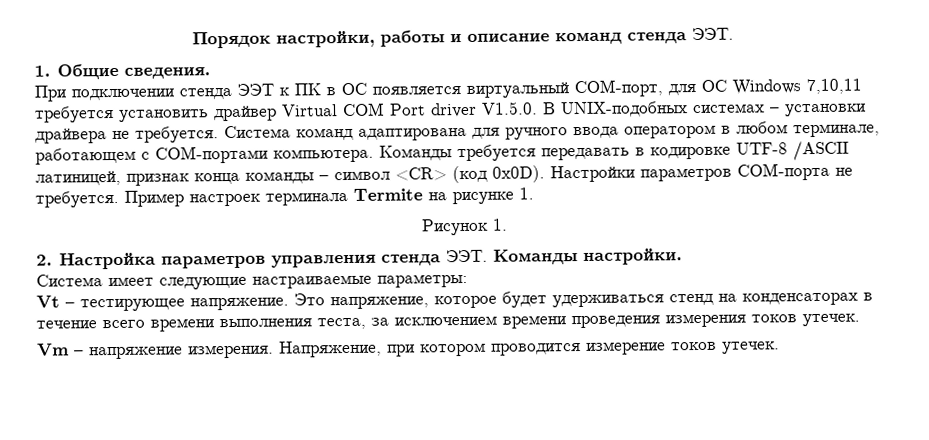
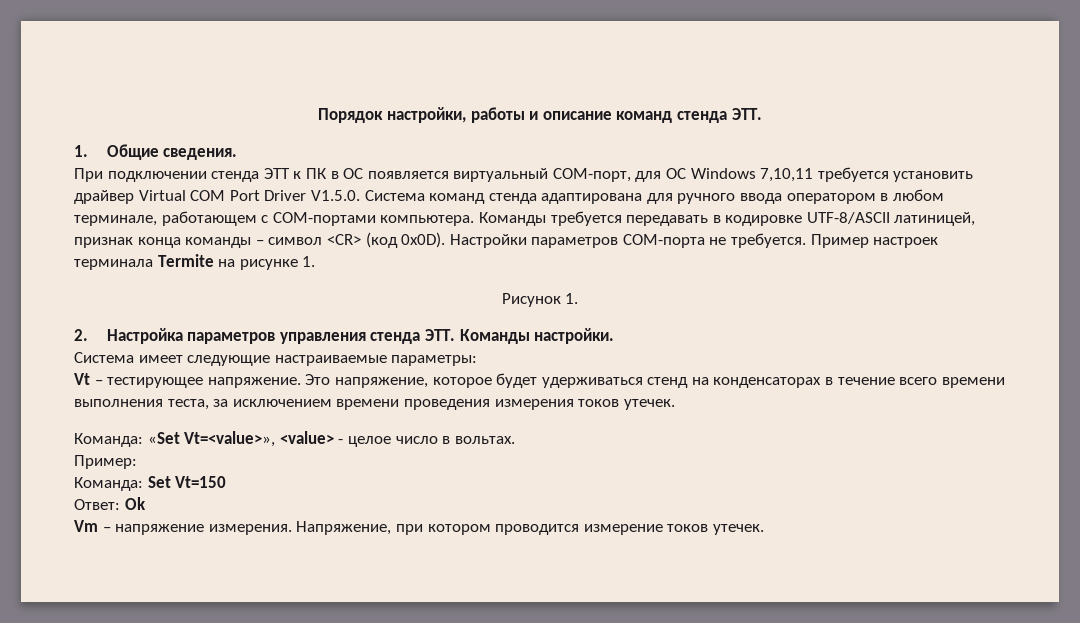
[692,27,734,41] ЭЭТ. -> [731,108,762,120] ЭТТ.
[237,83,274,96] ЭЭТ -> [263,168,290,179] ЭТТ
[431,101,866,118] [35,126,219,144] driver V1.5.0. В UNIX-подобных системах – установки драйвера не требуется. -> [264,190,360,201] Driver V1.5.0.
(354, 134) none -> [488,193,537,204] стенда
[736,140,849,161] UTF-8 /ASCII -> [806,212,890,224] UTF-8/ASCII
[446,249,489,263] ЭЭТ. -> [424,329,455,341] ЭТТ.
(860, 320) none -> [74,431,515,447] [74,455,137,469] [74,476,227,491] [74,497,146,510] // Команда: «Set Vt=<value>», <value> - целое число в вольтах. // Пример: // Команда: Set Vt=150 // Ответ: Ok

